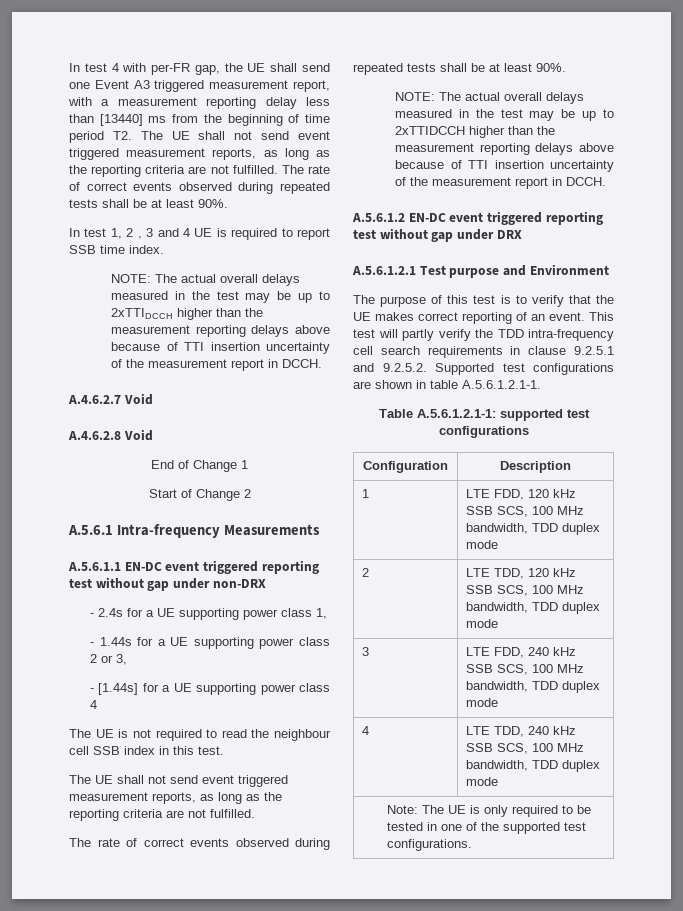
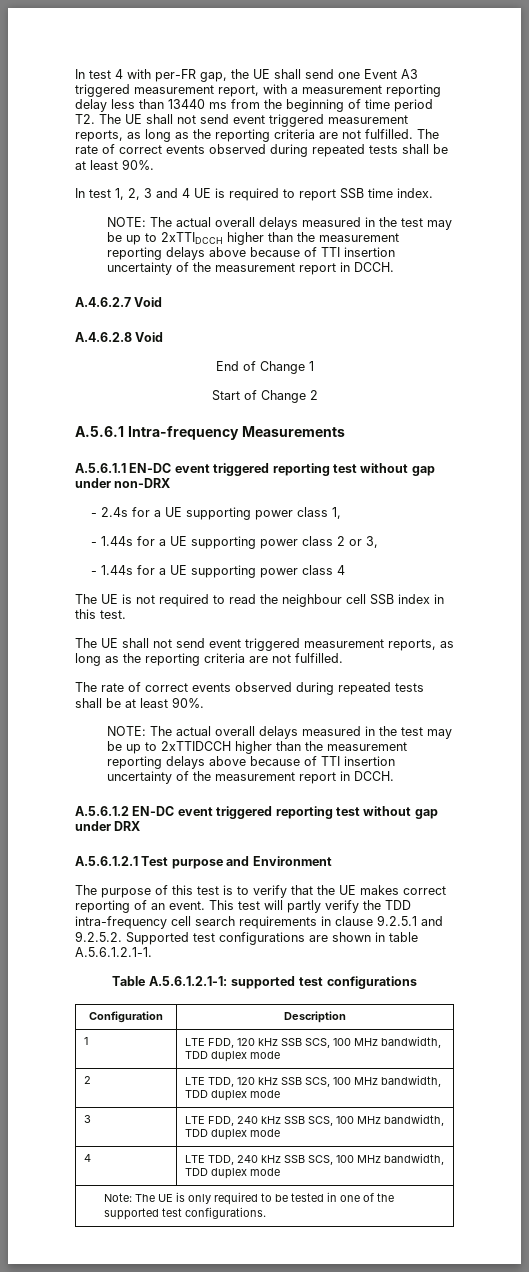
[99,114,143,126] [13440] -> [168,99,205,109] 13440
[126,228,142,239] 2 , -> [128,188,140,200] 2,
[98,683,139,695] [1.44s] -> [101,565,134,575] 1.44s

